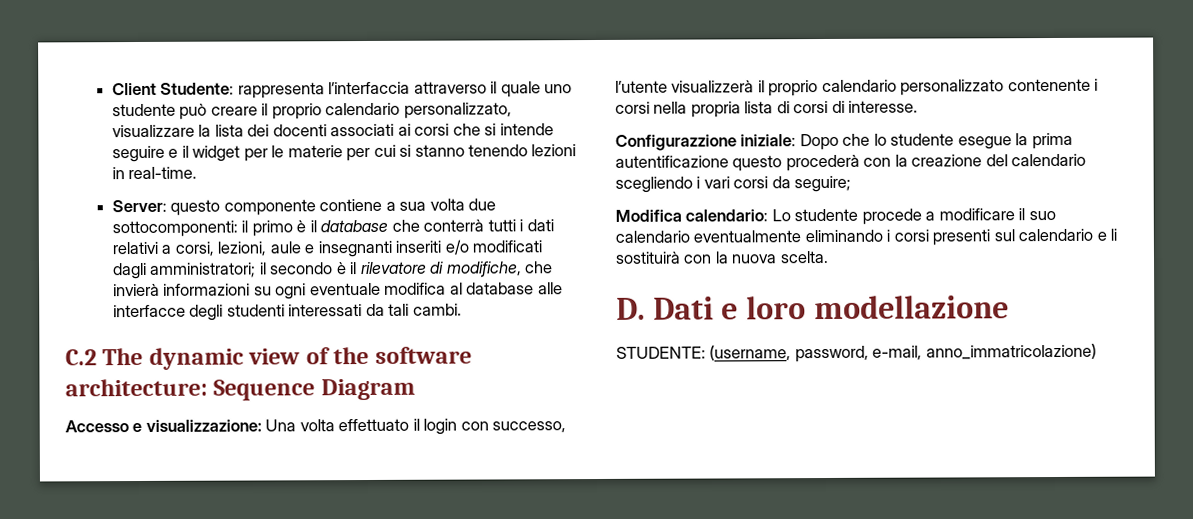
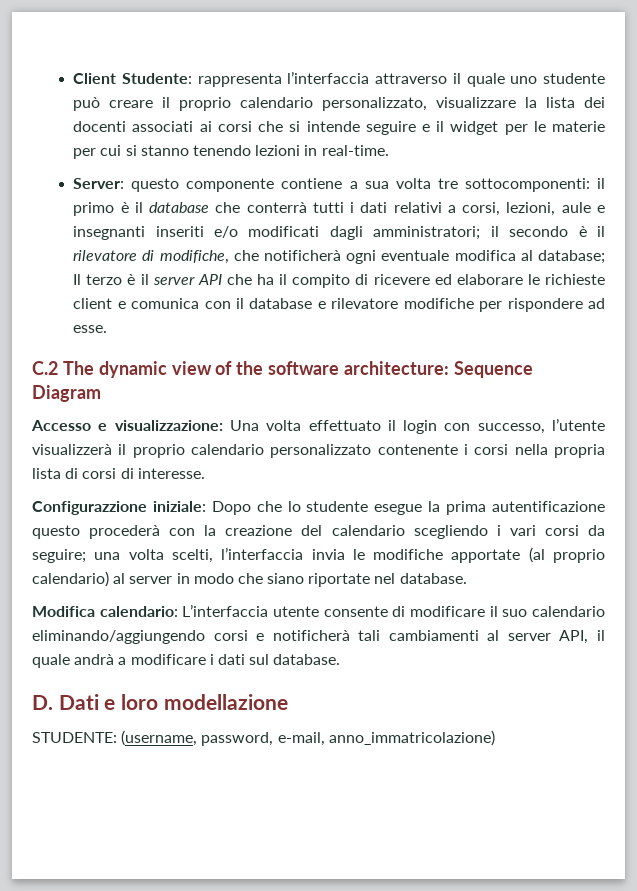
[468,198,497,211] due -> [437,178,458,189] tre
[112,283,272,297] invierà informazioni su -> [264,250,342,261] notificherà
[466,282,563,295] [112,303,462,321] database alle interfacce degli studenti interessati da tali cambi. -> [538,250,606,264] [73,274,605,288] [73,298,606,312] [73,325,108,333] database; Il terzo è il server API che ha il compito di ricevere ed elaborare le richieste client e comunica con il database e rilevatore modifiche per rispondere ad esse.
[615,208,1056,225] [615,228,1118,246] [615,250,829,264] // Modifica calendario: Lo studente procede a modificare il suo calendario eventualmente eliminando i corsi presenti sul calendario e li sostituirà con la nuova scelta. -> [94,547,605,563] [32,571,467,587] [32,604,606,617] [32,630,605,644] [32,654,341,668] una volta scelti, l’interfaccia invia le modifiche apportate (al proprio calendario) al server in modo che siano riportate nel database. // Modifica calendario: L’interfaccia utente consente di modificare il suo calendario eliminando/aggiungendo corsi e notificherà tali cambiamenti al server API, il quale andrà a modificare i dati sul database.

